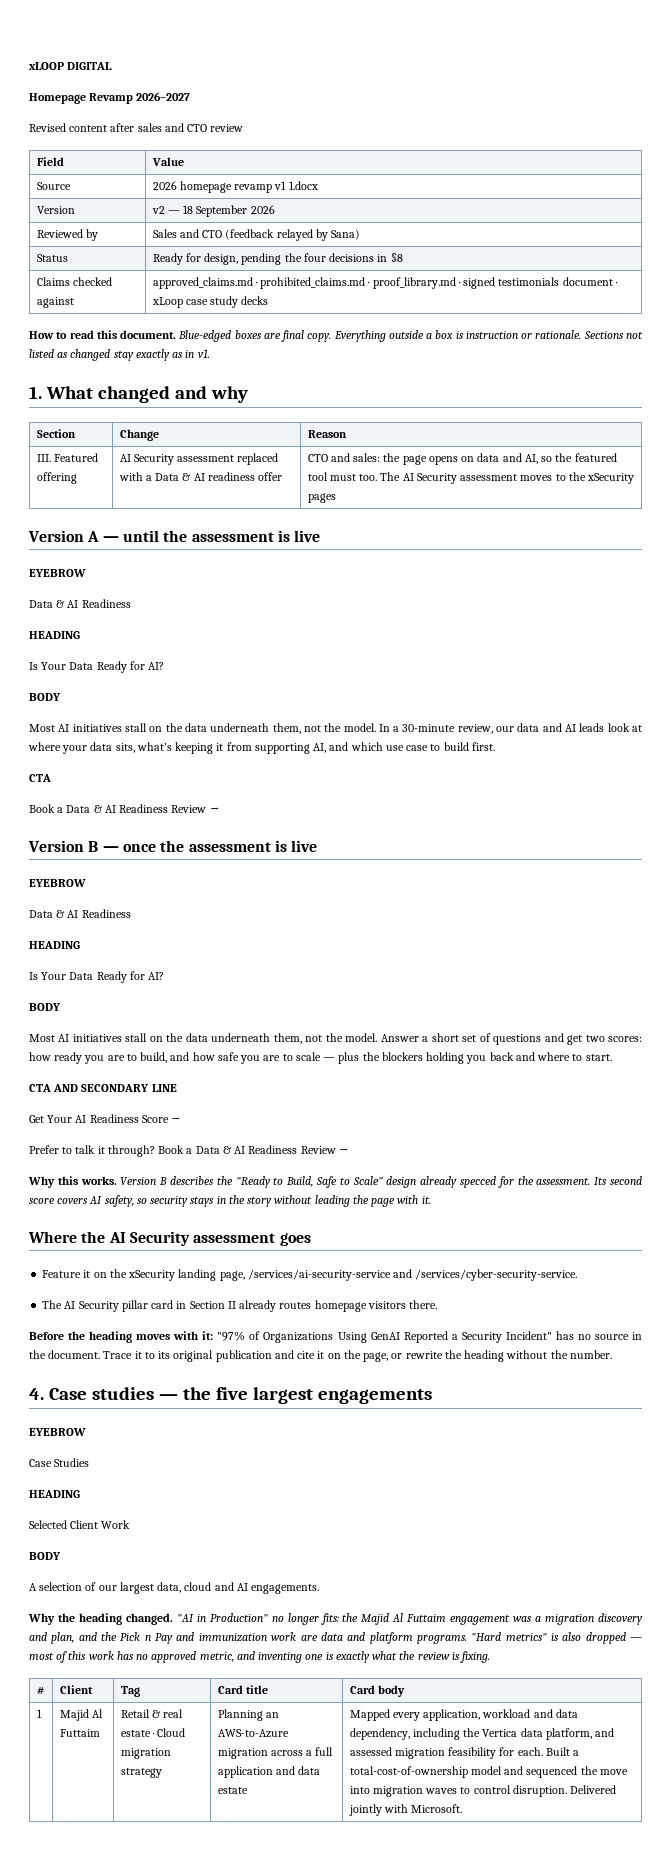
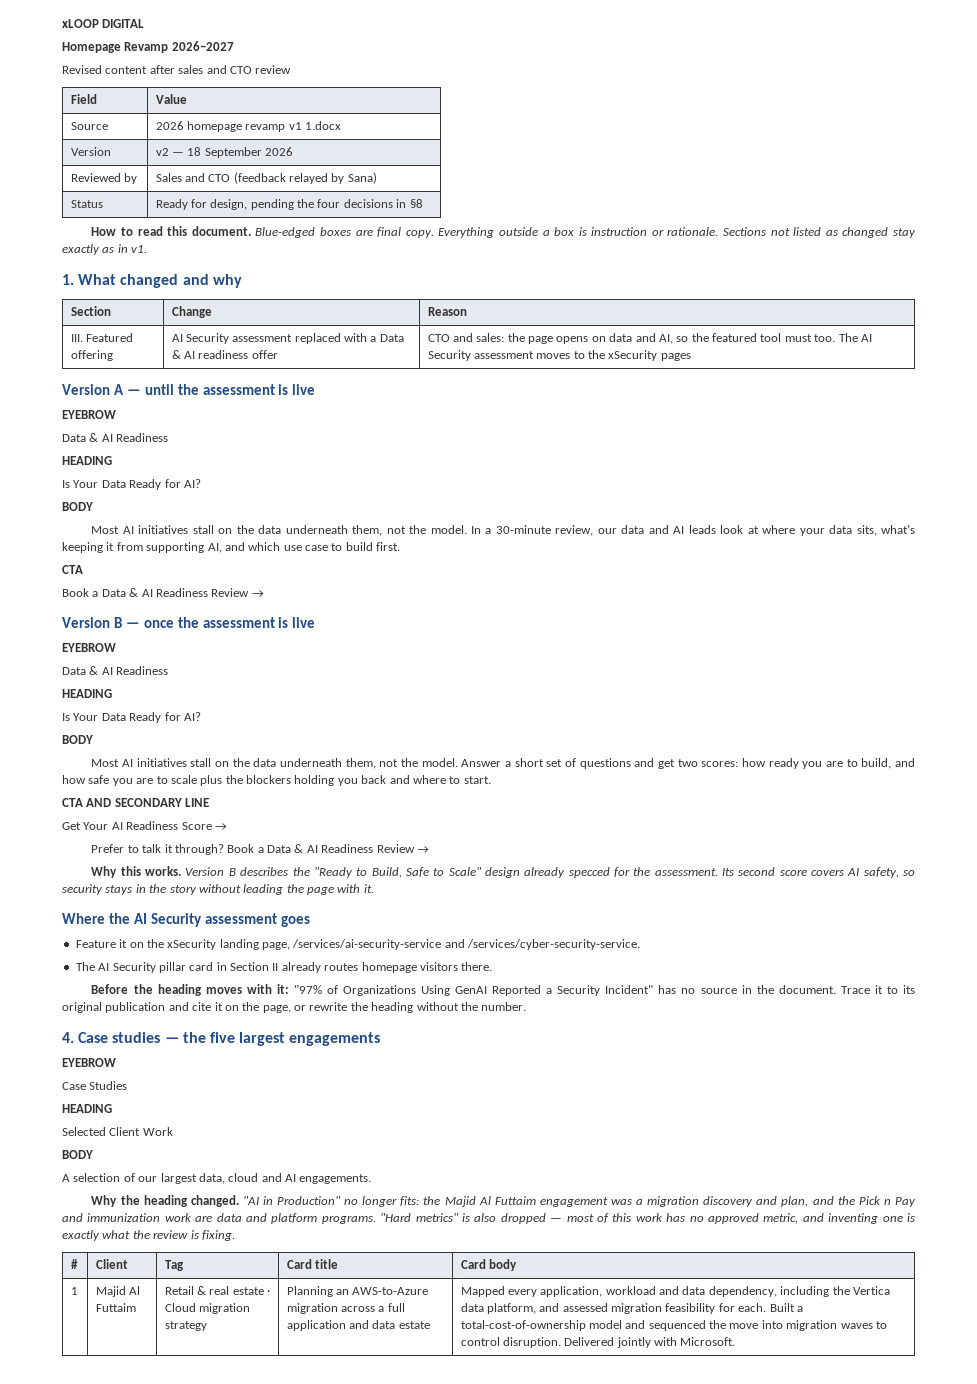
[36,277,112,286] [36,297,74,308] [152,277,618,289] [151,296,269,308] // Claims checked against | approved_claims.md · prohibited_claims.md · proof_library.md · signed testimonials document · xLoop case study decks -> (423, 203) none
[323,1057,336,1061] — -> (197, 779) none

